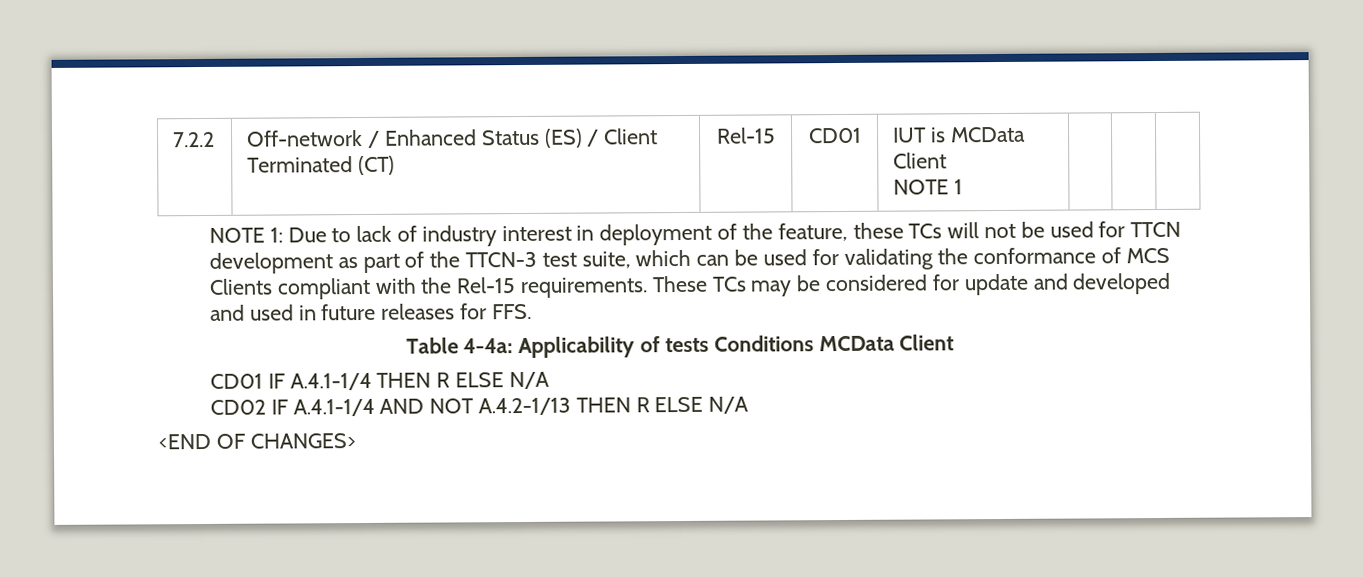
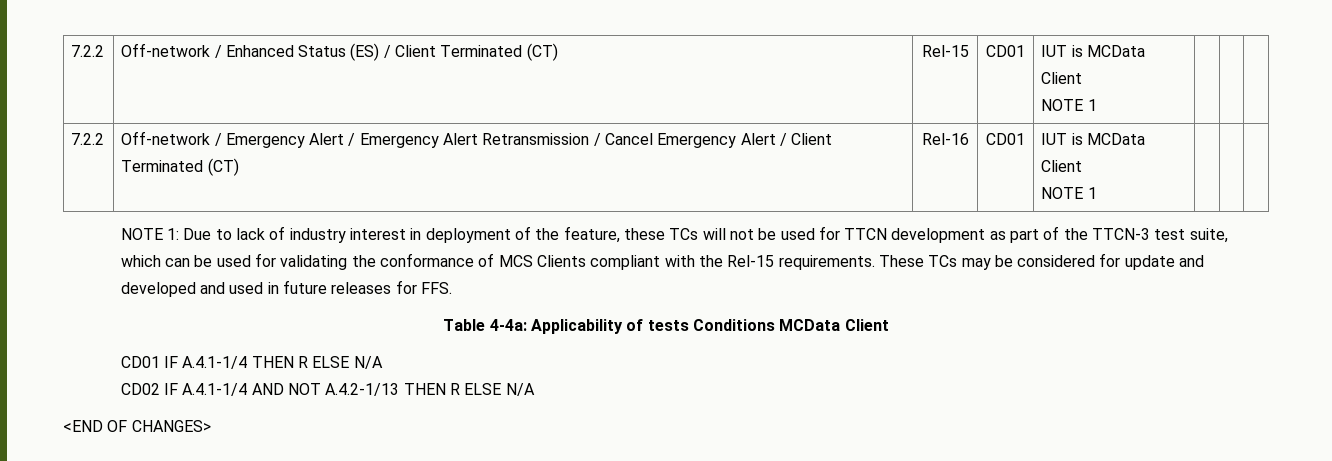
(964, 187) none -> [71,133,105,145] [121,131,833,148] [121,158,239,176] [921,133,969,145] [986,133,1025,145] [1041,133,1145,145] [1041,160,1083,172] [1041,187,1097,199] // 7.2.2 | Off-network / Emergency Alert / Emergency Alert Retransmission / Cancel Emergency Alert / Client Terminated (CT) | Rel-16 | CD01 | IUT is MCData Client // NOTE 1 | | |

